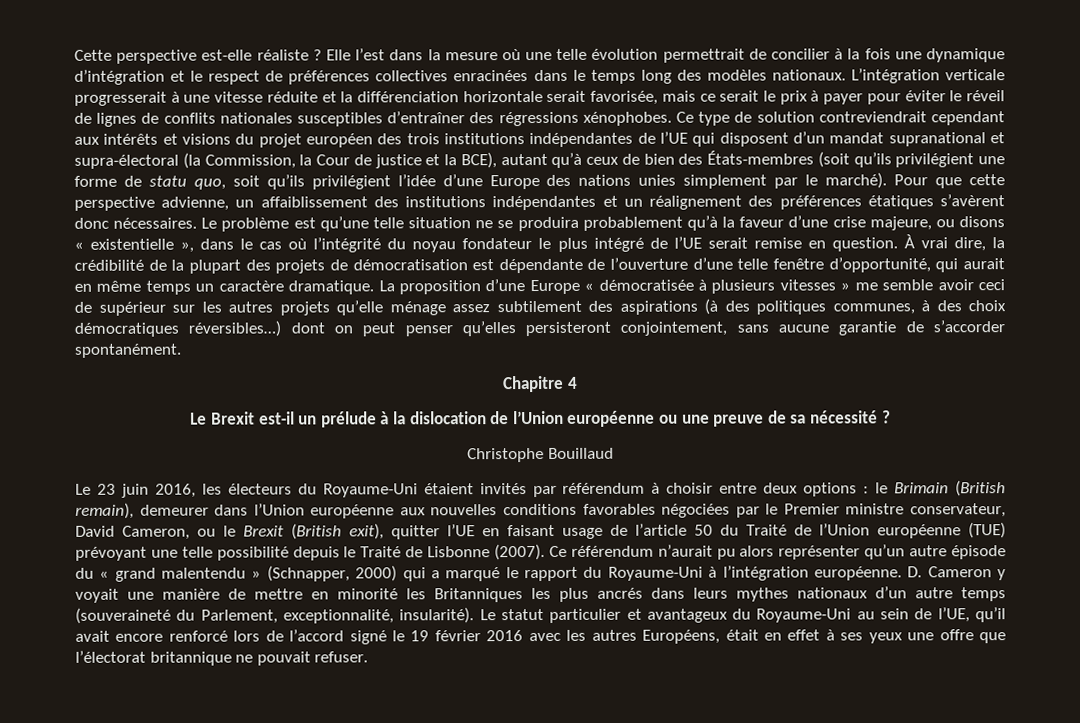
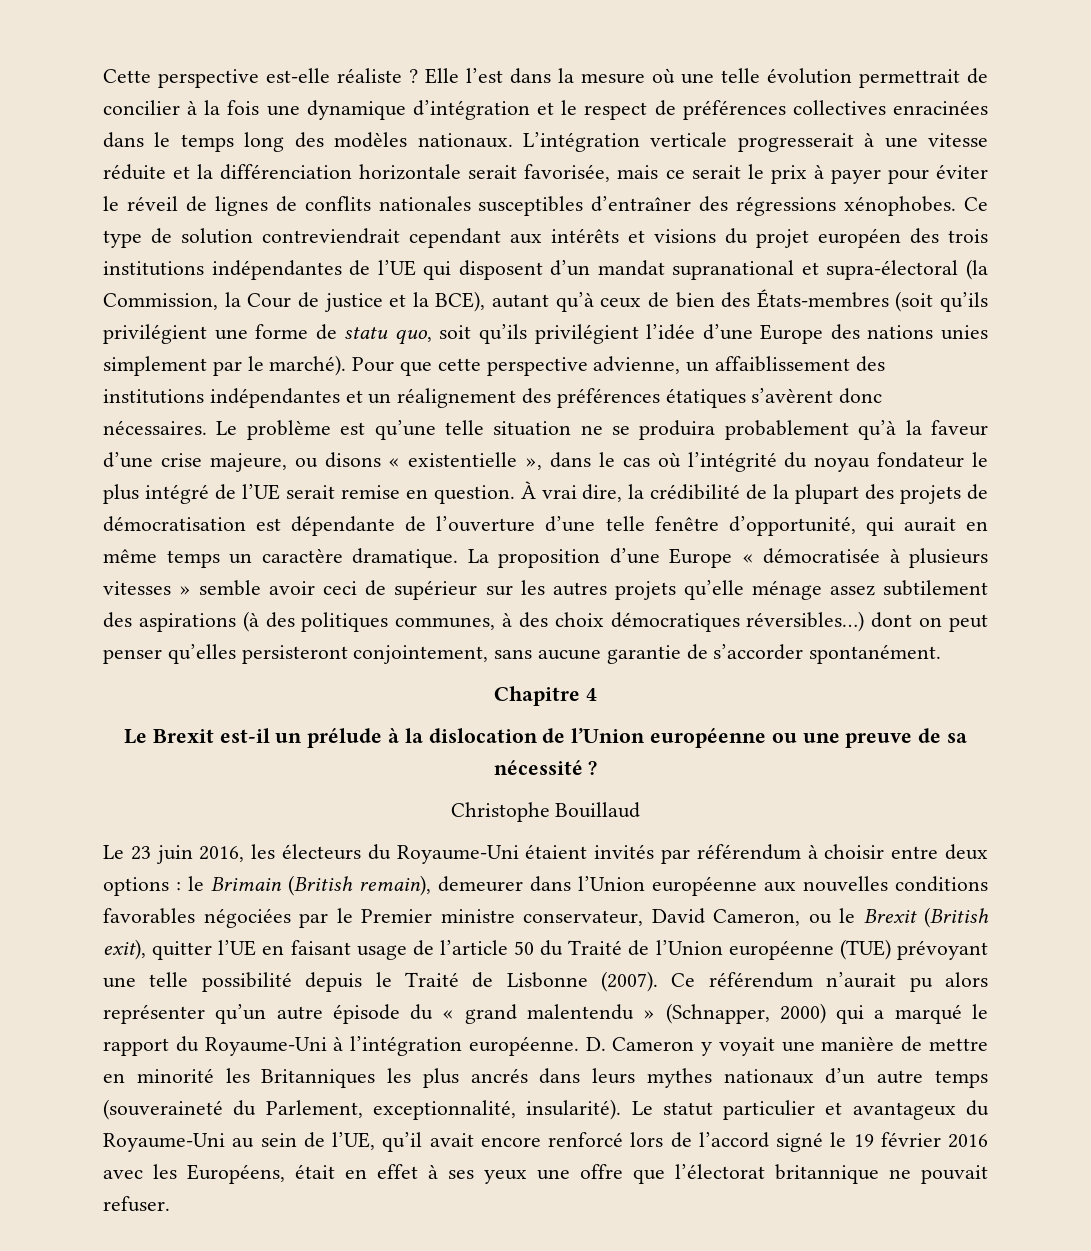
[854,282,878,291] me -> (192, 590) none
[591,629,637,641] autres -> (177, 1171) none

